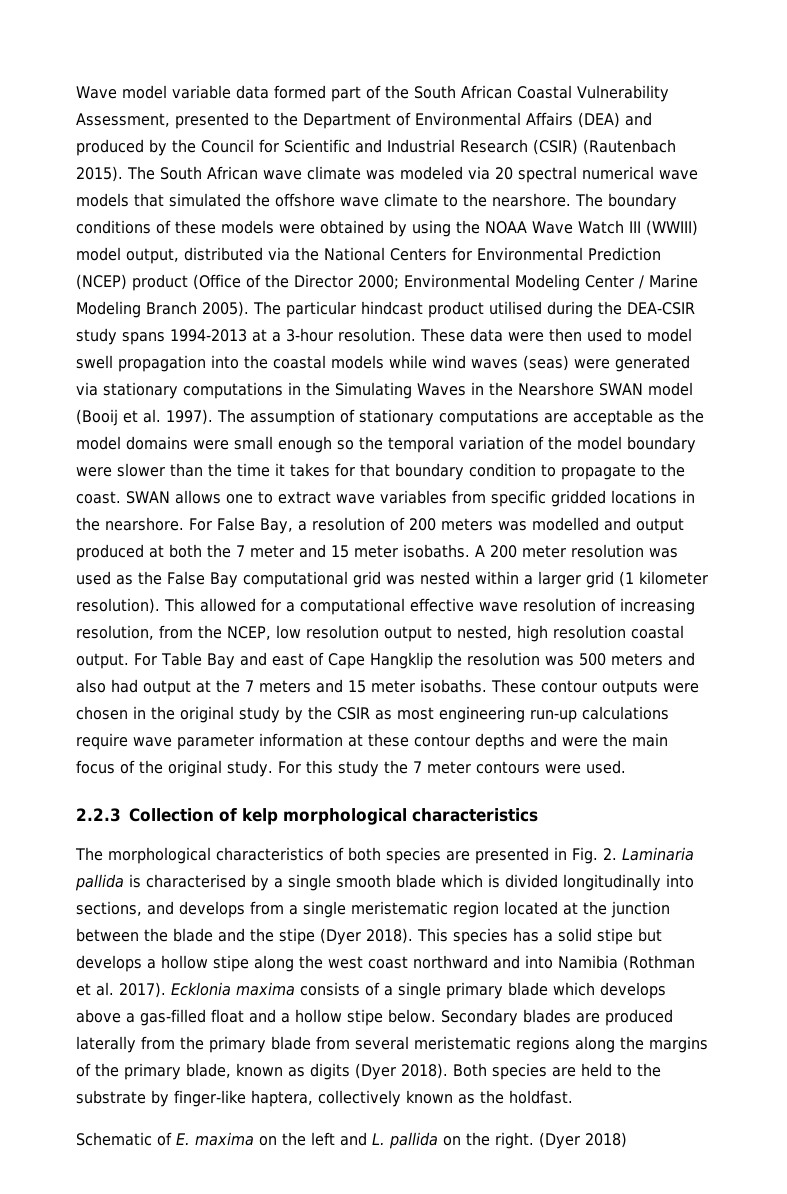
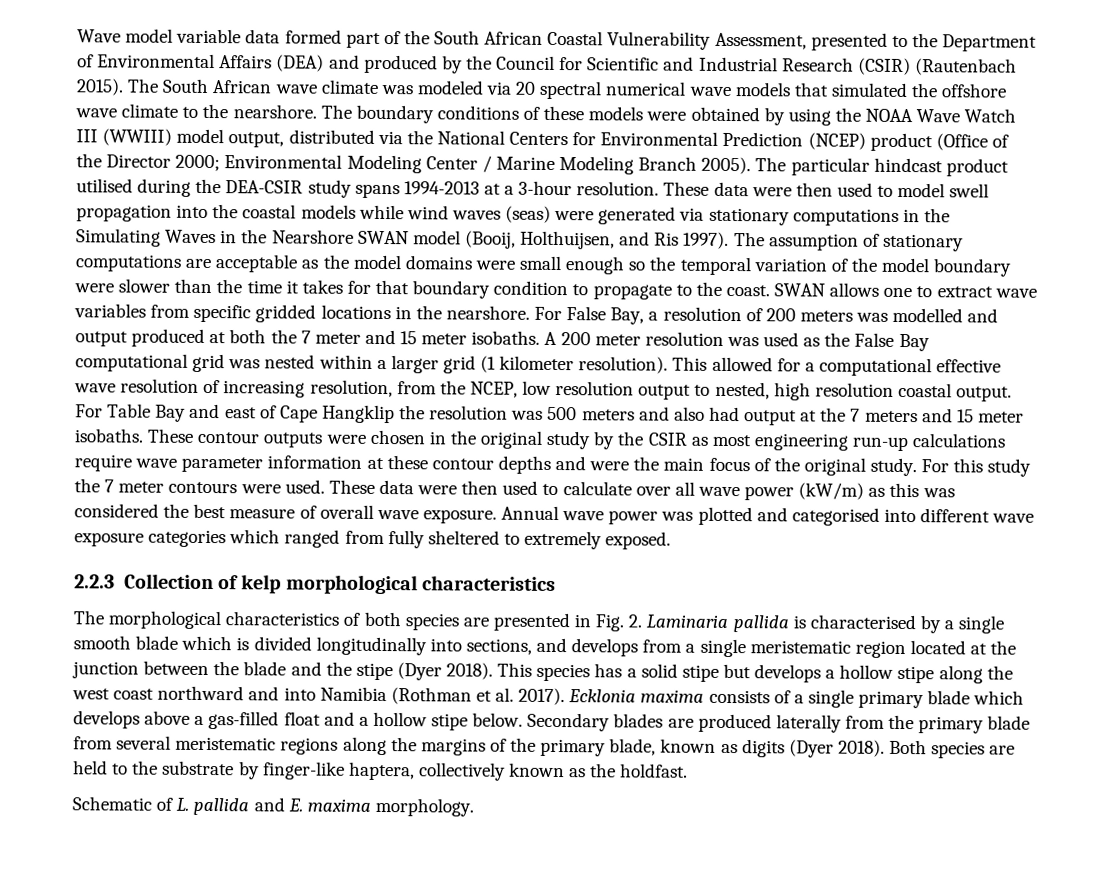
[76,409,161,426] (Booij et al. -> [464,230,680,250] (Booij, Holthuijsen, and Ris
(626, 767) none -> [328,479,955,501] [74,503,1035,526] [74,529,672,550] These data were then used to calculate over all wave power (kW/m) as this was considered the best measure of overall wave exposure. Annual wave power was plotted and categorised into different wave exposure categories which ranged from fully sheltered to extremely exposed.
[176,1132,627,1149] E. maxima on the left and L. pallida on the right. (Dyer 2018) -> [176,797,474,817] L. pallida and E. maxima morphology.

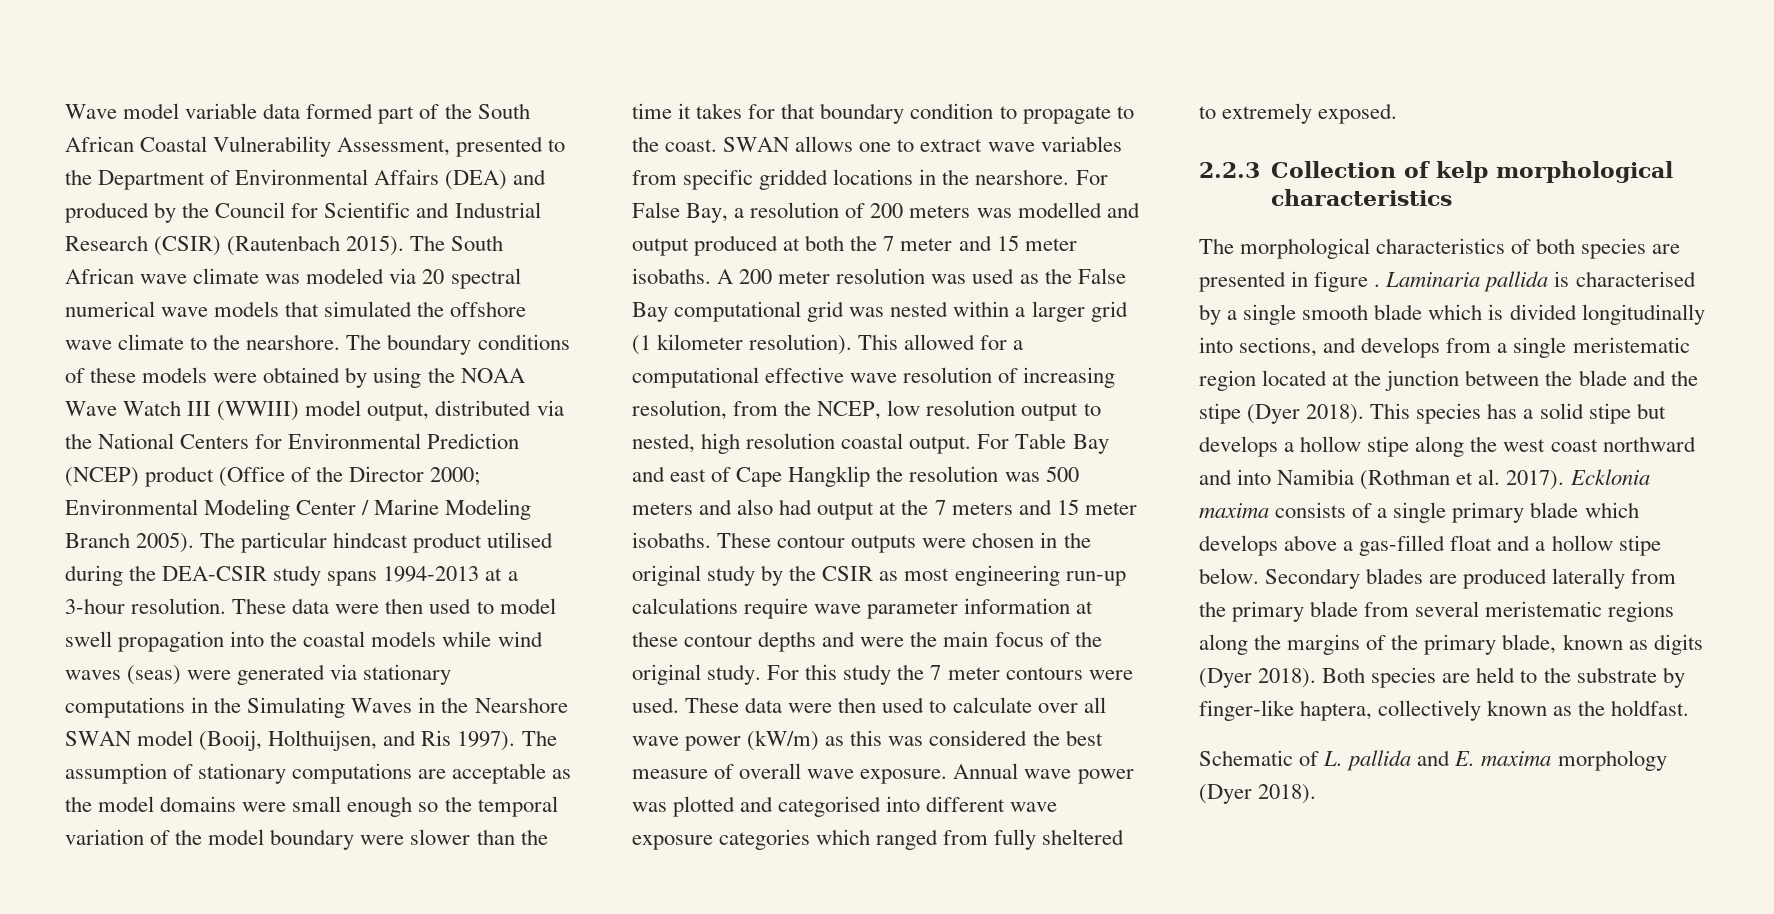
[595,614,643,632] Fig. 2. -> [1314,271,1381,292] figure .
[374,797,474,817] morphology. -> [1557,750,1667,771] [1199,784,1317,804] morphology (Dyer 2018).

